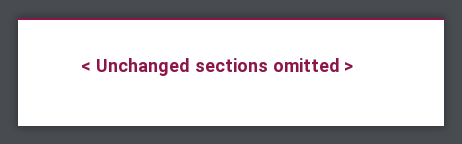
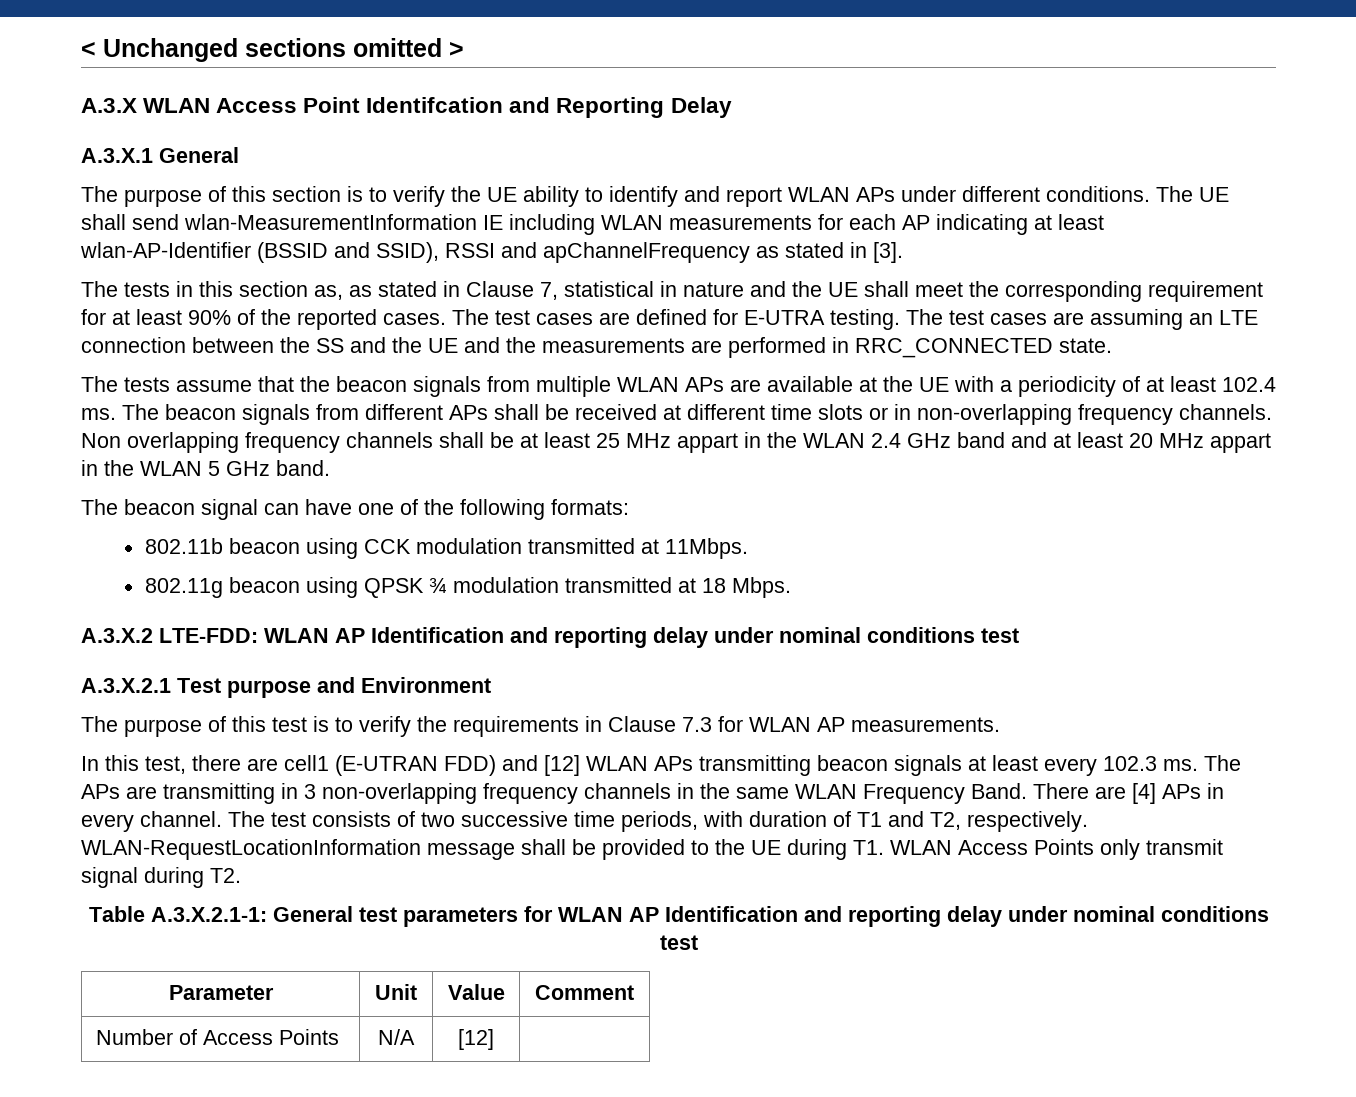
(354, 67) none -> [81,97,732,118] [81,147,239,163] [81,186,1229,207] [81,214,1104,235] [80,242,903,263] [81,281,1263,302] [81,309,1258,330] [81,337,1112,358] [81,376,1276,397] [81,404,1272,425] [81,432,1271,453] [81,460,330,476] [81,499,629,520] [144,538,748,559] [144,577,791,598] [81,627,1019,648] [81,677,491,698] [81,716,1000,737] [81,755,1241,776] [81,783,1224,804] [81,811,1088,832] [81,839,1223,860] [81,867,241,888] [88,906,1269,927] [659,935,698,950] [168,985,274,1000] [375,984,417,1000] [447,984,505,1000] [535,985,634,1000] [95,1029,339,1045] [378,1029,415,1045] [458,1029,494,1050] // A.3.X WLAN Access Point Identifcation and Reporting Delay // A.3.X.1 General // The purpose of this section is to verify the UE ability to identify and report WLAN APs under different conditions. The UE shall send wlan-MeasurementInformation IE including WLAN measurements for each AP indicating at least wlan-AP-Identifier (BSSID and SSID), RSSI and apChannelFrequency as stated in [3]. // The tests in this section as, as stated in Clause 7, statistical in nature and the UE shall meet the corresponding requirement for at least 90% of the reported cases. The test cases are defined for E-UTRA testing. The test cases are assuming an LTE connection between the SS and the UE and the measurements are performed in RRC_CONNECTED state. // The tests assume that the beacon signals from multiple WLAN APs are available at the UE with a periodicity of at least 102.4 ms. The beacon signals from different APs shall be received at different time slots or in non-overlapping frequency channels. Non overlapping frequency channels shall be at least 25 MHz appart in the WLAN 2.4 GHz band and at least 20 MHz appart in the WLAN 5 GHz band. // The beacon signal can have one of the following formats: // 802.11b beacon using CCK modulation transmitted at 11Mbps. // 802.11g beacon using QPSK ¾ modulation transmitted at 18 Mbps. // A.3.X.2 LTE-FDD: WLAN AP Identification and reporting delay under nominal conditions test // A.3.X.2.1 Test purpose and Environment // The purpose of this test is to verify the requirements in Clause 7.3 for WLAN AP measurements. // In this test, there are cell1 (E-UTRAN FDD) and [12] WLAN APs transmitting beacon signals at least every 102.3 ms. The APs are transmitting in 3 non-overlapping frequency channels in the same WLAN Frequency Band. There are [4] APs in every channel. The test consists of two successive time periods, with duration of T1 and T2, respectively. WLAN-RequestLocationInformation message shall be provided to the UE during T1. WLAN Access Points only transmit signal during T2. // Table A.3.X.2.1-1: General test parameters for WLAN AP Identification and reporting delay under nominal conditions test // Parameter | Unit | Value | Comment // Number of Access Points | N/A | [12] |

